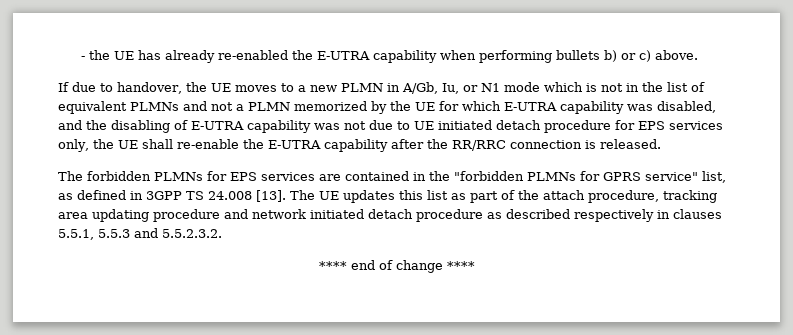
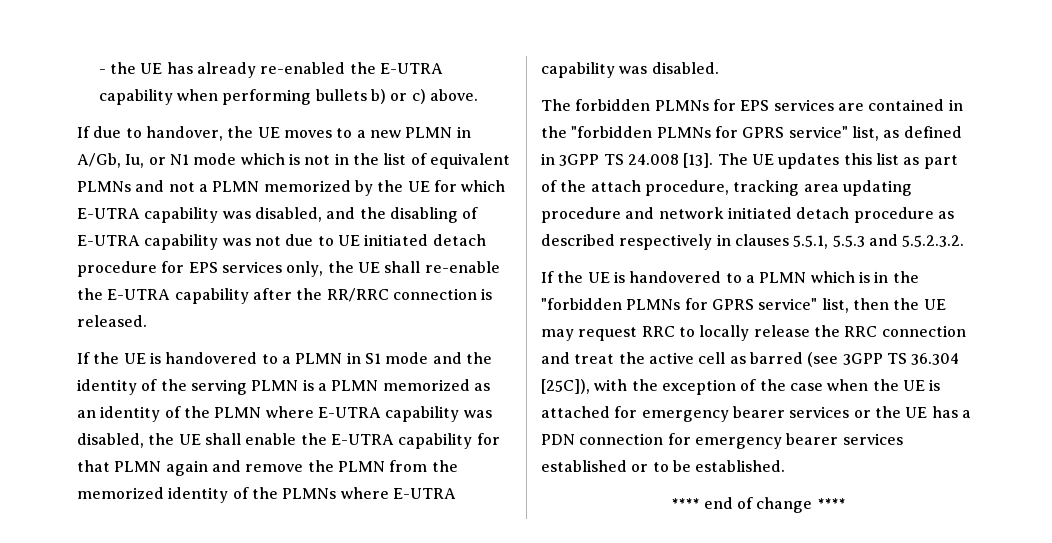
(661, 144) none -> [77,352,492,364] [77,379,490,395] [77,406,492,422] [77,433,500,449] [77,460,458,476] [77,487,456,503] [541,62,719,78] // If the UE is handovered to a PLMN in S1 mode and the identity of the serving PLMN is a PLMN memorized as an identity of the PLMN where E-UTRA capability was disabled, the UE shall enable the E-UTRA capability for that PLMN again and remove the PLMN from the memorized identity of the PLMNs where E-UTRA capability was disabled.
(222, 233) none -> [541,271,919,283] [541,298,946,313] [541,325,966,341] [541,352,960,367] [541,379,941,395] [541,406,971,422] [541,433,903,449] [541,460,786,472] // If the UE is handovered to a PLMN which is in the "forbidden PLMNs for GPRS service" list, then the UE may request RRC to locally release the RRC connection and treat the active cell as barred (see 3GPP TS 36.304 [25C]), with the exception of the case when the UE is attached for emergency bearer services or the UE has a PDN connection for emergency bearer services established or to be established.

